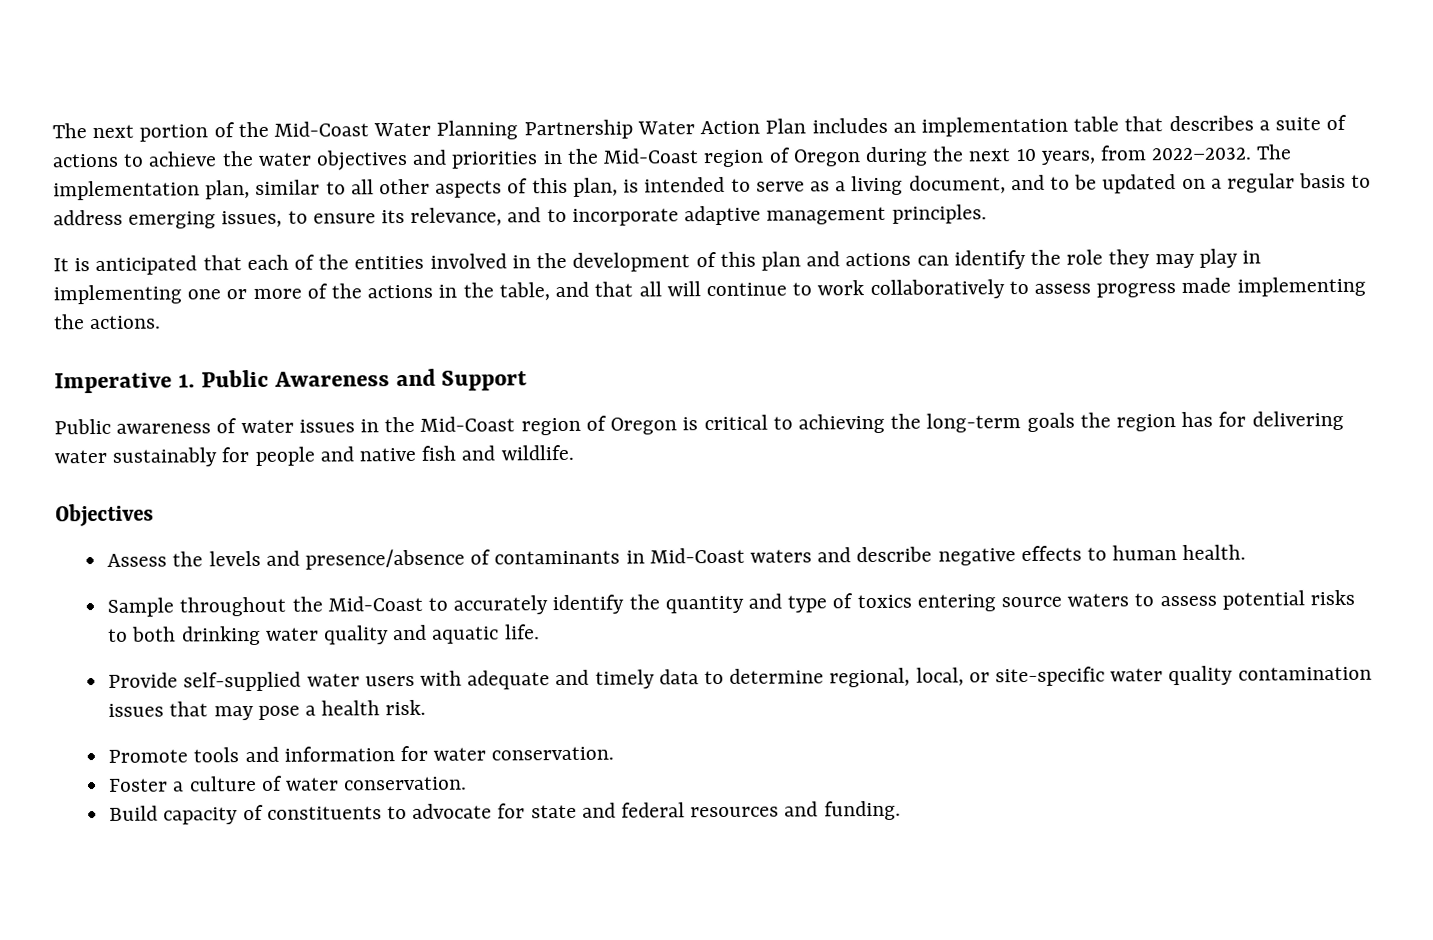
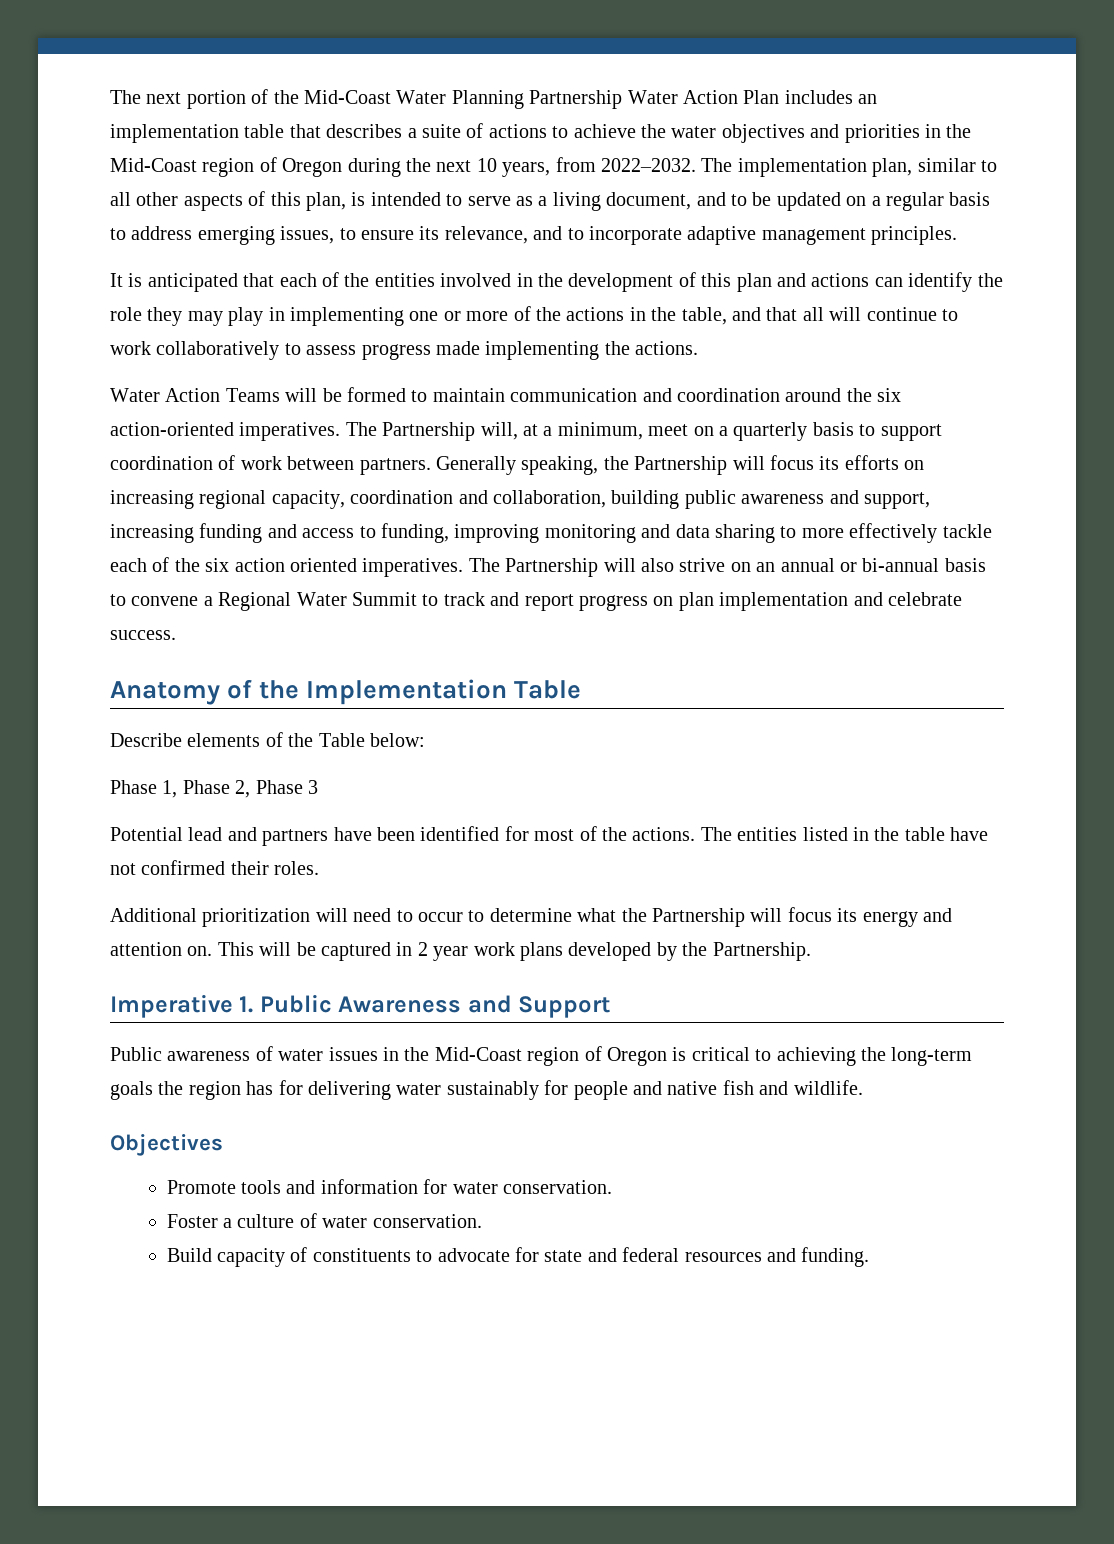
(162, 322) none -> [110,387,902,402] [110,422,942,441] [110,455,925,475] [110,490,930,509] [110,523,992,543] [110,557,986,577] [110,592,962,611] [110,630,176,640] [110,679,582,705] [110,732,425,747] [110,780,318,798] [110,826,989,846] [110,860,320,875] [110,907,952,927] [110,942,811,961] // Water Action Teams will be formed to maintain communication and coordination around the six action-oriented imperatives. The Partnership will, at a minimum, meet on a quarterly basis to support coordination of work between partners. Generally speaking, the Partnership will focus its efforts on increasing regional capacity, coordination and collaboration, building public awareness and support, increasing funding and access to funding, improving monitoring and data sharing to more effectively tackle each of the six action oriented imperatives. The Partnership will also strive on an annual or bi-annual basis to convene a Regional Water Summit to track and report progress on plan implementation and celebrate success. // Anatomy of the Implementation Table // Describe elements of the Table below: // Phase 1, Phase 2, Phase 3 // Potential lead and partners have been identified for most of the actions. The entities listed in the table have not confirmed their roles. // Additional prioritization will need to occur to determine what the Partnership will focus its energy and attention on. This will be captured in 2 year work plans developed by the Partnership.
[107,544,1247,570] [107,589,1356,617] [108,624,540,646] [108,665,1372,692] [108,699,427,721] // Assess the levels and presence/absence of contaminants in Mid-Coast waters and describe negative effects to human health. // Sample throughout the Mid-Coast to accurately identify the quantity and type of toxics entering source waters to assess potential risks to both drinking water quality and aquatic life. // Provide self-supplied water users with adequate and timely data to determine regional, local, or site-specific water quality contamination issues that may pose a health risk. -> (223, 1145) none

